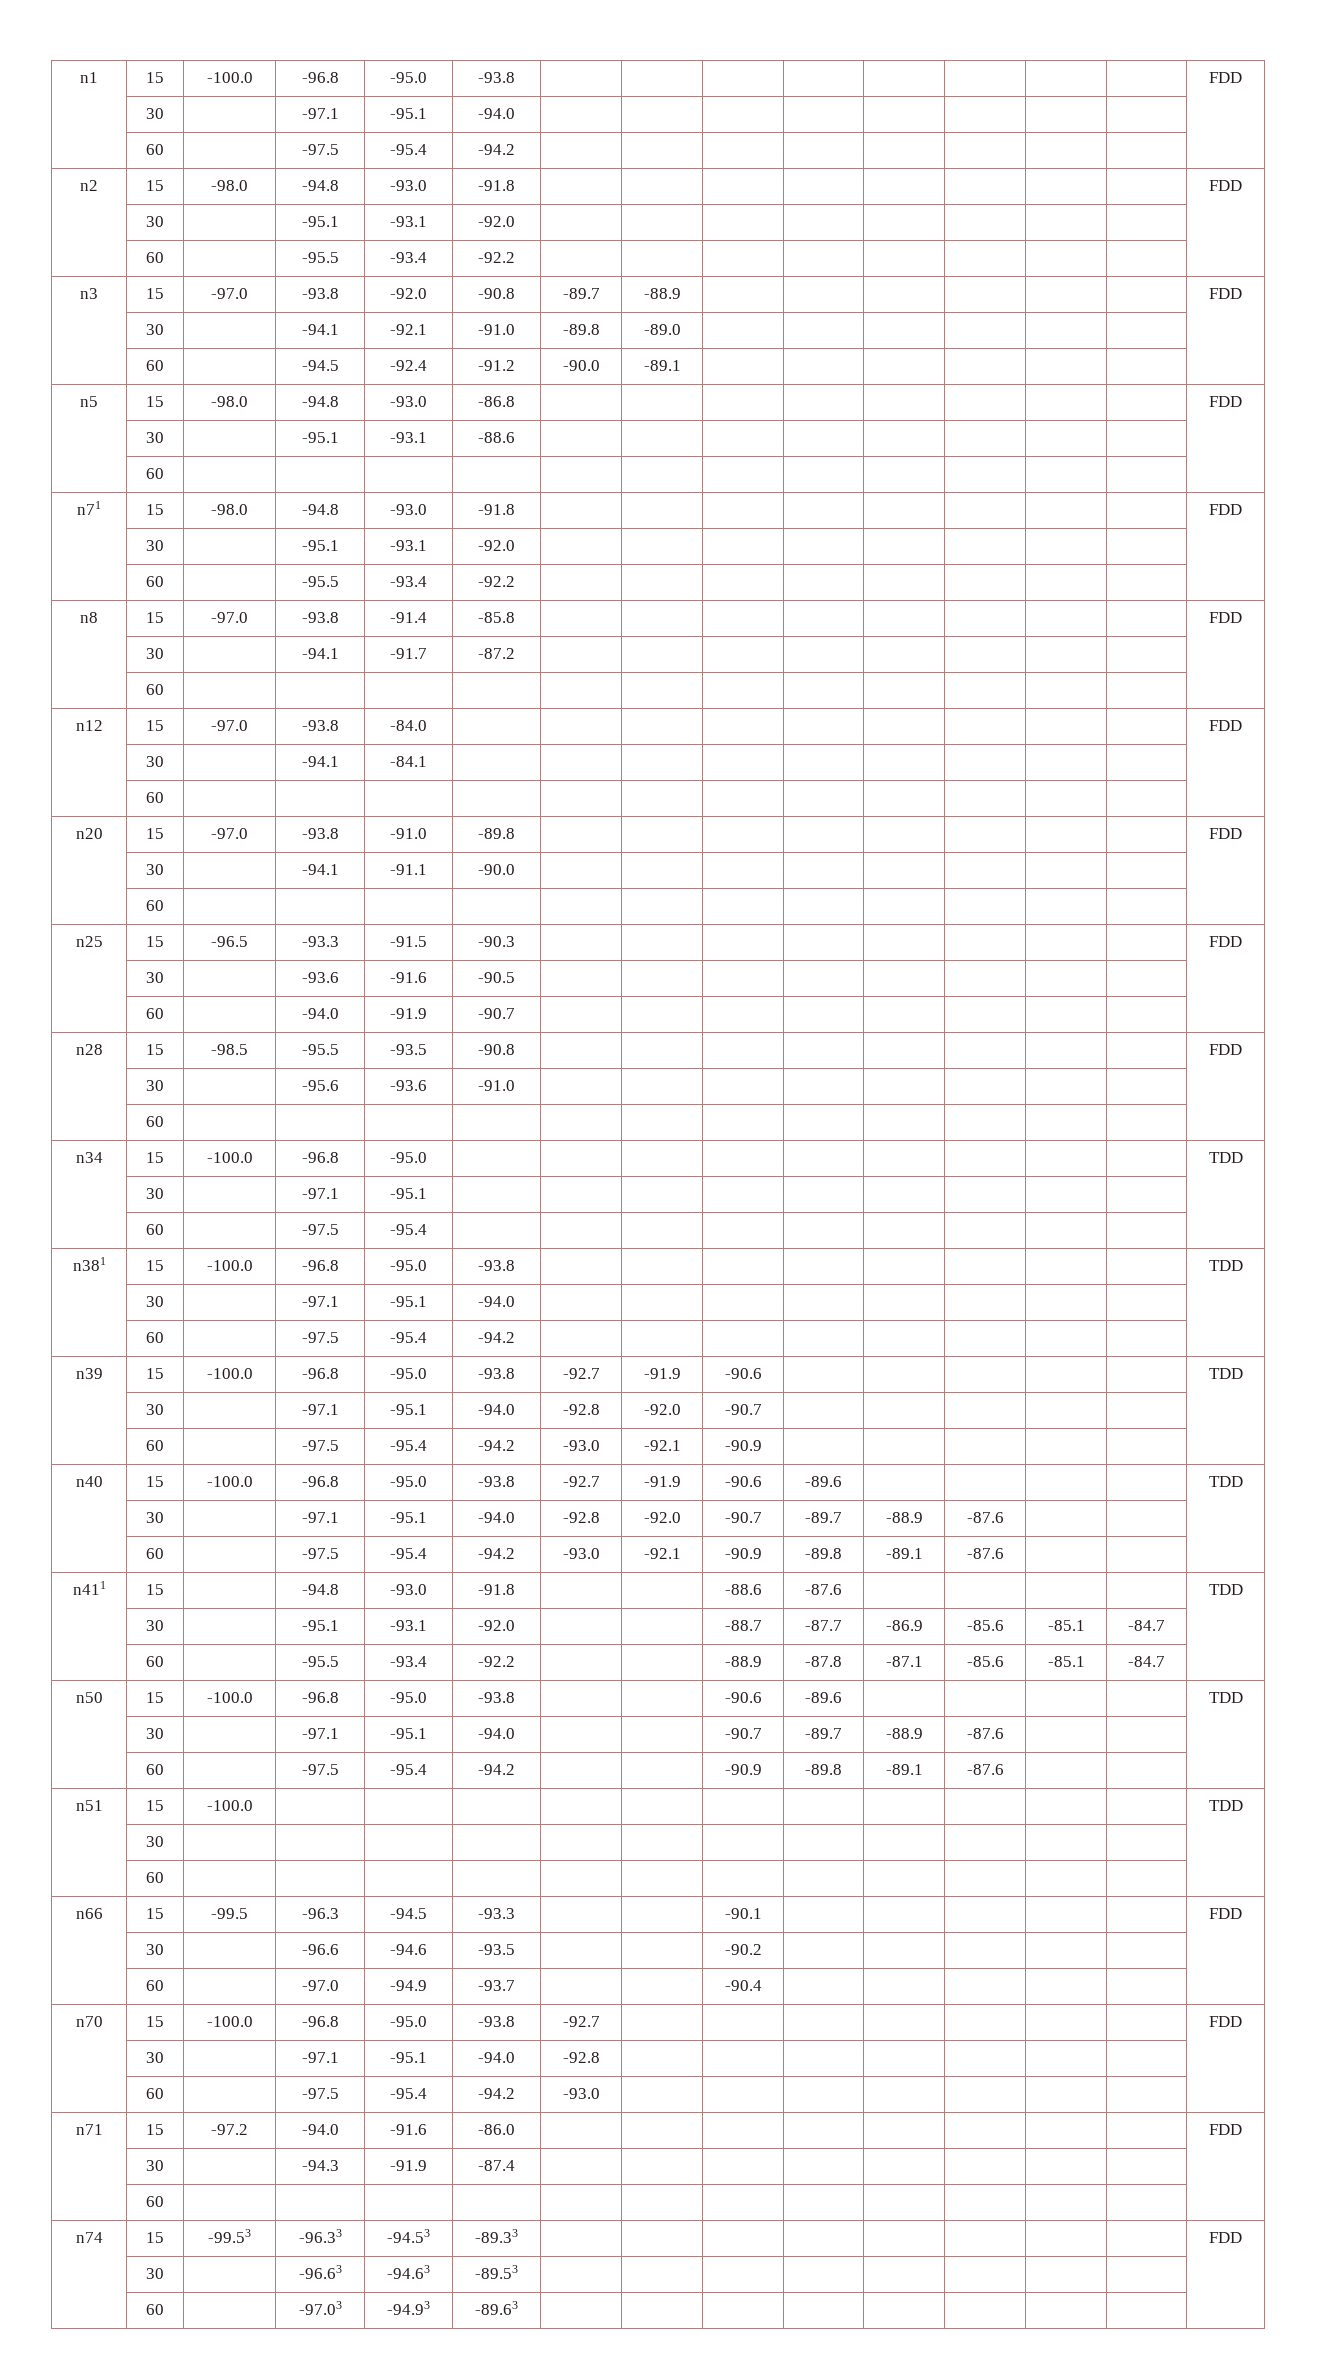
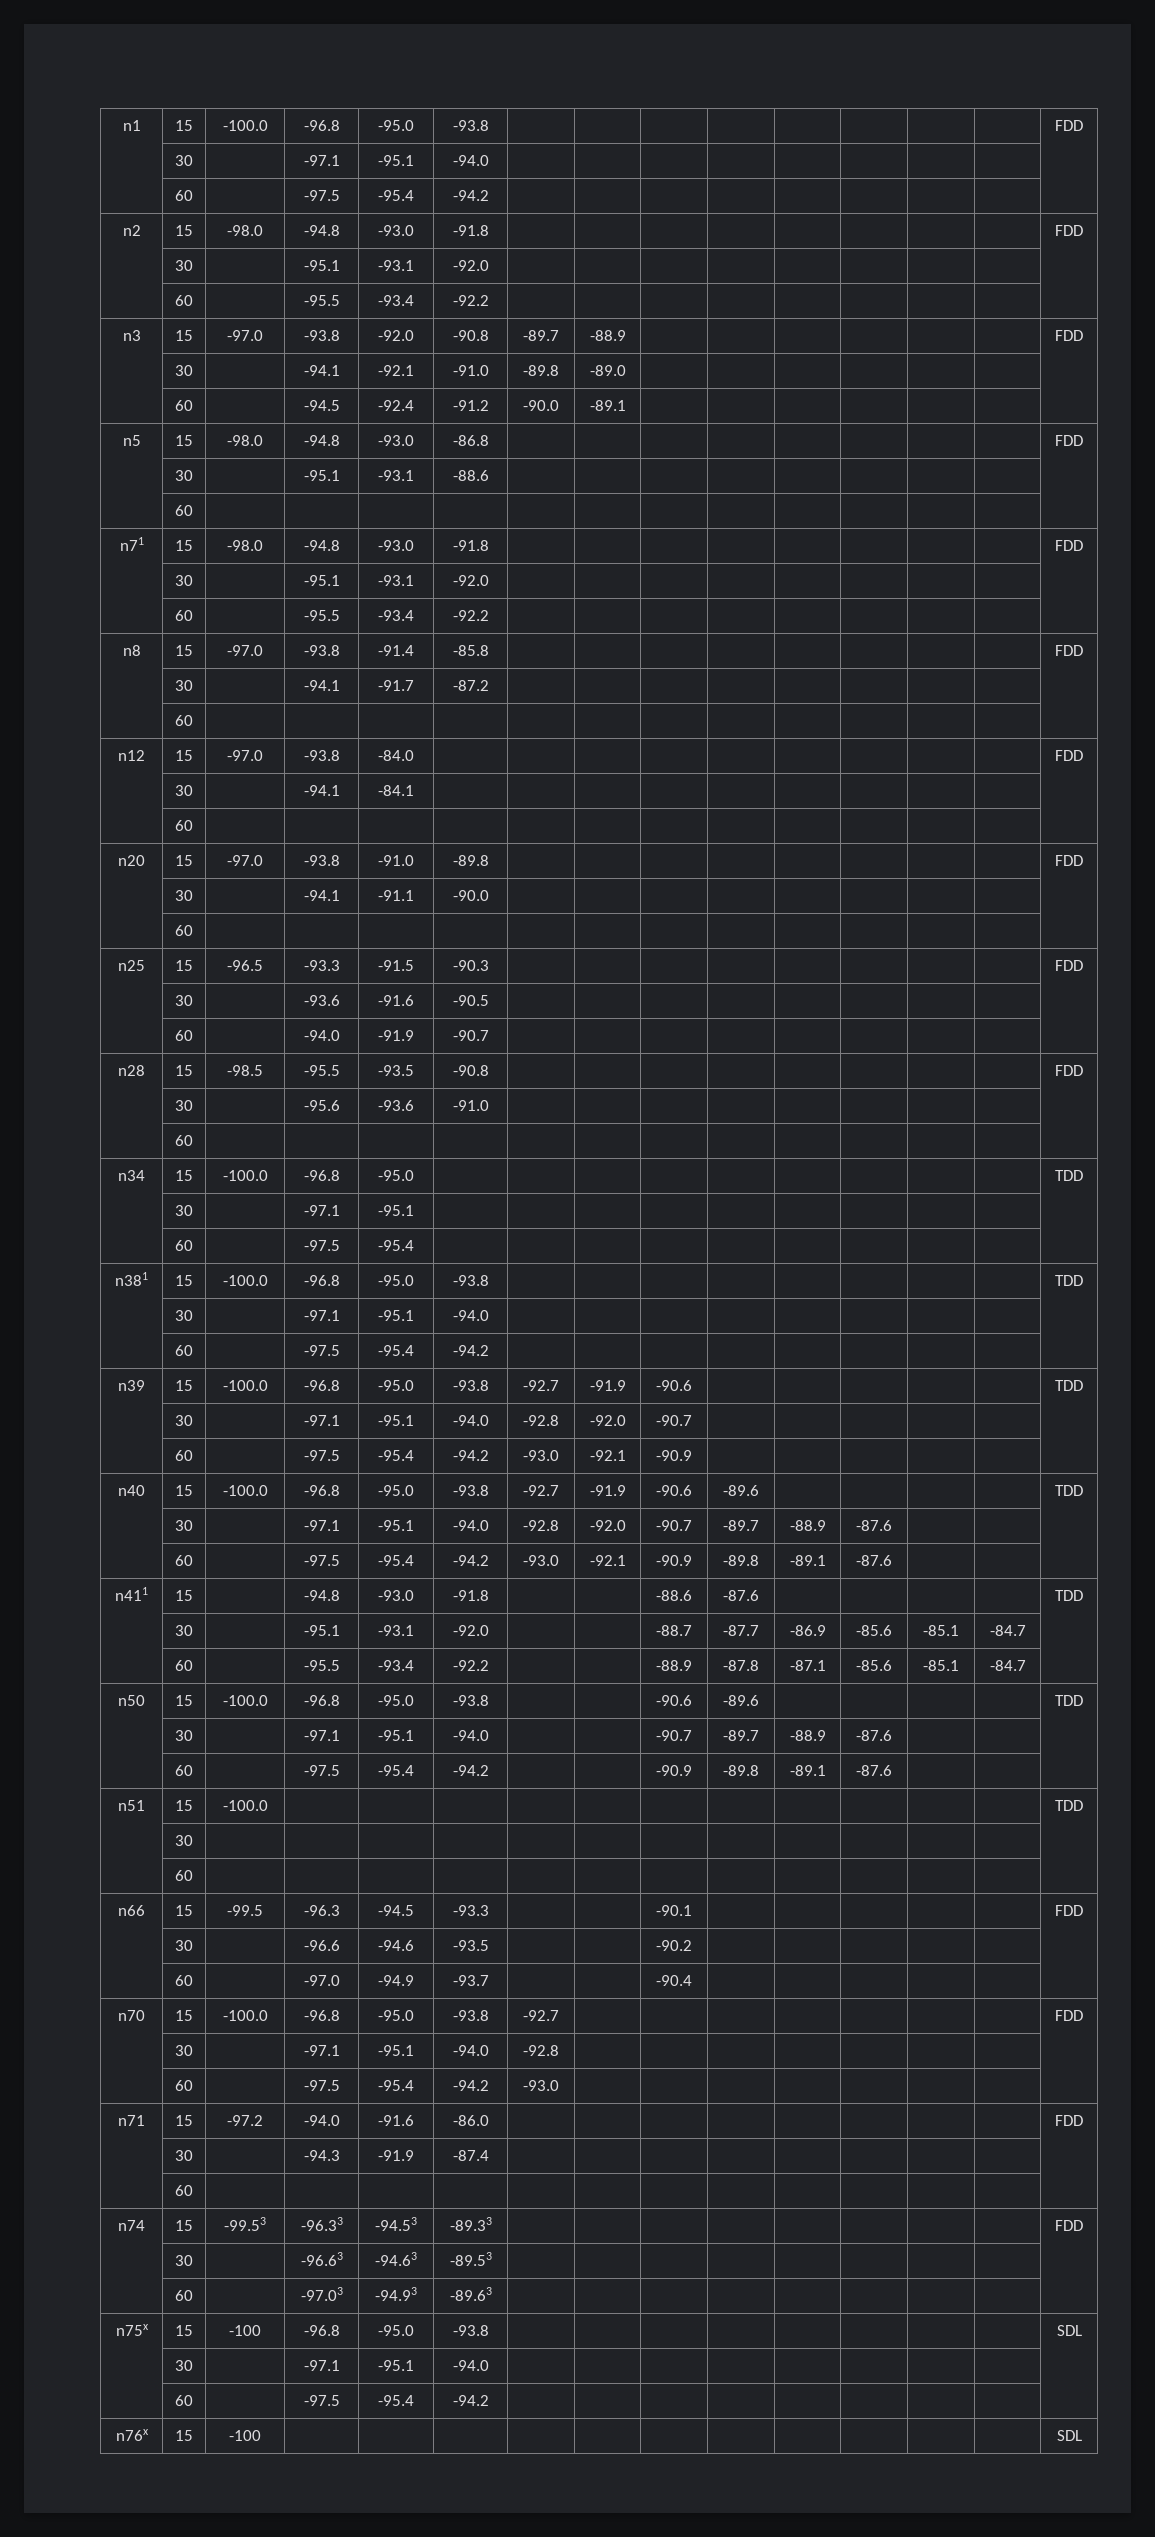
(518, 2308) none -> [115,2324,149,2336] [175,2325,193,2336] [229,2325,261,2336] [303,2325,340,2336] [378,2325,414,2336] [452,2325,489,2336] [1056,2325,1082,2336] [175,2360,193,2371] [303,2360,340,2371] [378,2360,414,2371] [452,2360,489,2371] [175,2395,193,2406] [303,2395,340,2406] [378,2395,414,2406] [452,2395,489,2406] [115,2429,149,2441] [175,2430,193,2441] [229,2430,261,2441] [1056,2430,1082,2441] // n75x | 15 | -100 | -96.8 | -95.0 | -93.8 | | | | | | | | | SDL // | 30 | | -97.1 | -95.1 | -94.0 | | | | | | | | | // | 60 | | -97.5 | -95.4 | -94.2 | | | | | | | | | // n76x | 15 | -100 | | | | | | | | | | | | SDL

